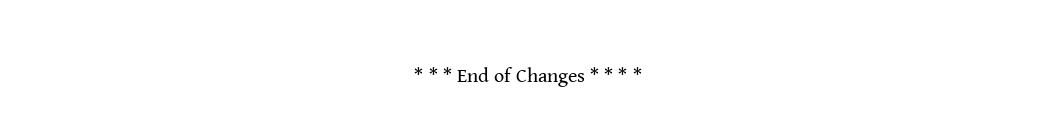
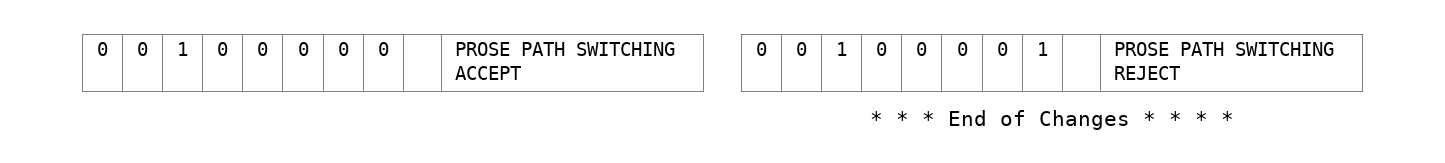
(414, 74) none -> [97,42,108,56] [137,42,148,56] [177,42,188,56] [217,42,228,56] [257,42,268,56] [297,42,309,56] [338,42,349,56] [378,42,389,56] [455,42,676,56] [455,66,522,80] [756,42,767,56] [796,42,807,56] [836,42,847,56] [876,42,887,56] [916,42,927,56] [956,42,968,56] [997,42,1008,56] [1037,42,1048,56] [1114,42,1335,56] [1114,66,1181,80] 0 | 0 | 1 | 0 | 0 | 0 | 0 | 0 | | PROSE PATH SWITCHING ACCEPT // 0 | 0 | 1 | 0 | 0 | 0 | 0 | 1 | | PROSE PATH SWITCHING REJECT //

